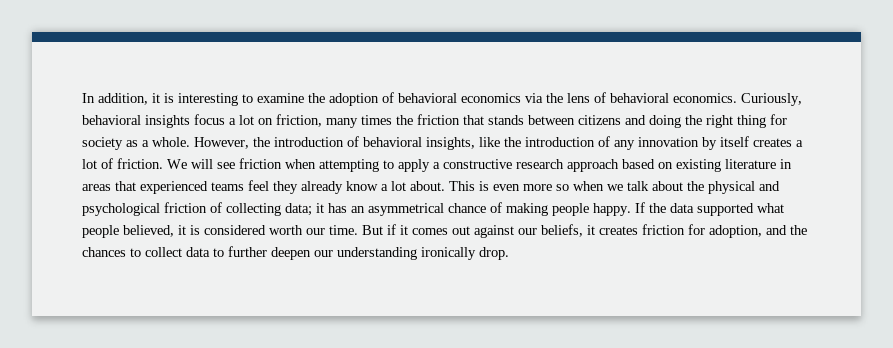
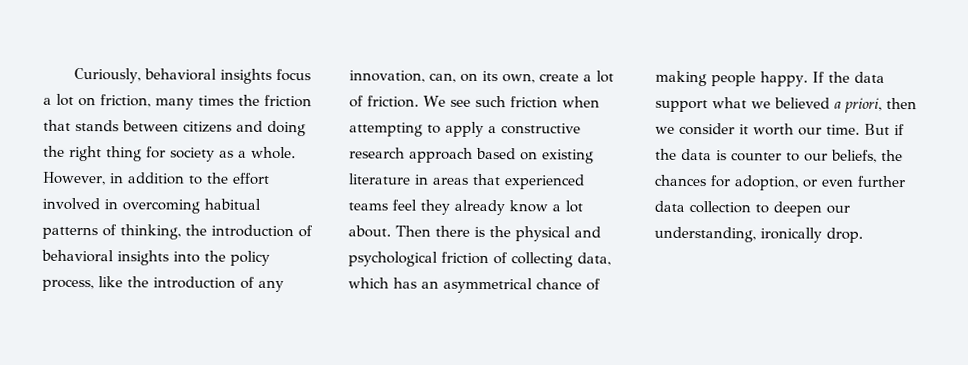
[82,92,737,106] In addition, it is interesting to examine the adoption of behavioral economics via the lens of behavioral economics. -> (73, 75) none
[253,136,475,150] the introduction of behavioral insights, -> [109,172,270,185] [42,197,261,214] [42,224,313,240] [41,249,270,266] [42,278,94,292] in addition to the effort involved in overcoming habitual patterns of thinking, the introduction of behavioral insights into the policy process,
[638,136,792,150] innovation by itself creates -> [349,70,579,84] innovation, can, on its own, create
[191,159,235,169] will see -> [449,95,506,108] see such
[449,181,683,191] This is even more so when we talk about -> [395,225,485,238] Then there is
[285,203,324,216] data; it -> [577,252,611,266] [348,277,389,289] data, which
[697,203,784,216] [82,225,266,238] supported what people believed, it is considered -> [655,97,917,113] [655,122,749,136] support what we believed a priori, then we consider it
[400,224,807,238] [82,246,267,257] it comes out against our beliefs, it creates friction for adoption, and the chances to collect data to further -> [655,148,903,163] [654,174,906,191] [654,200,769,214] the data is counter to our beliefs, the chances for adoption, or even further data collection to
[337,247,417,260] understanding -> [654,226,756,243] understanding,

